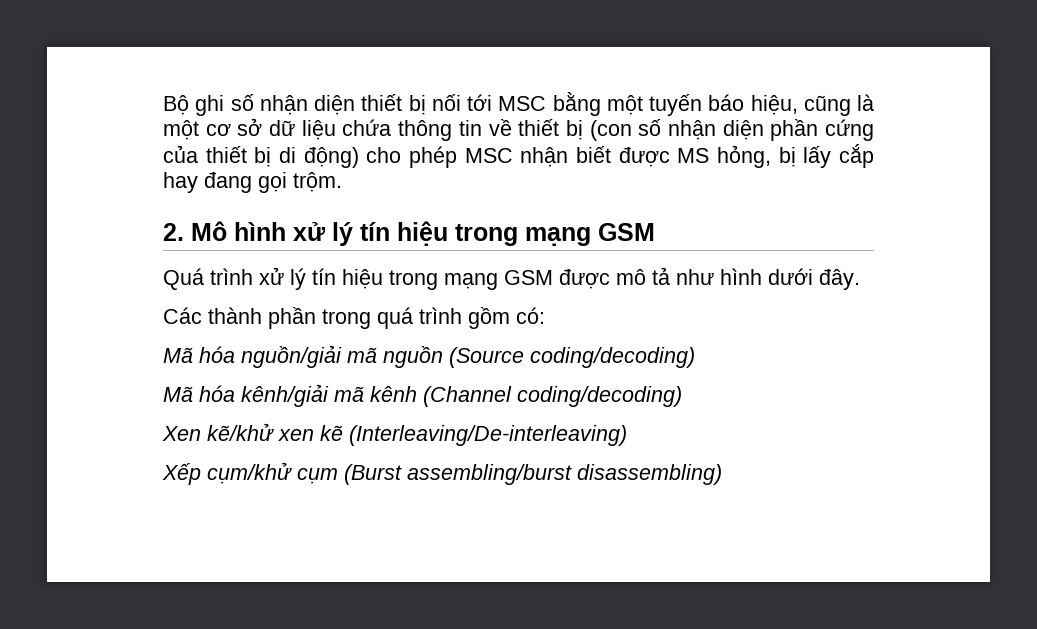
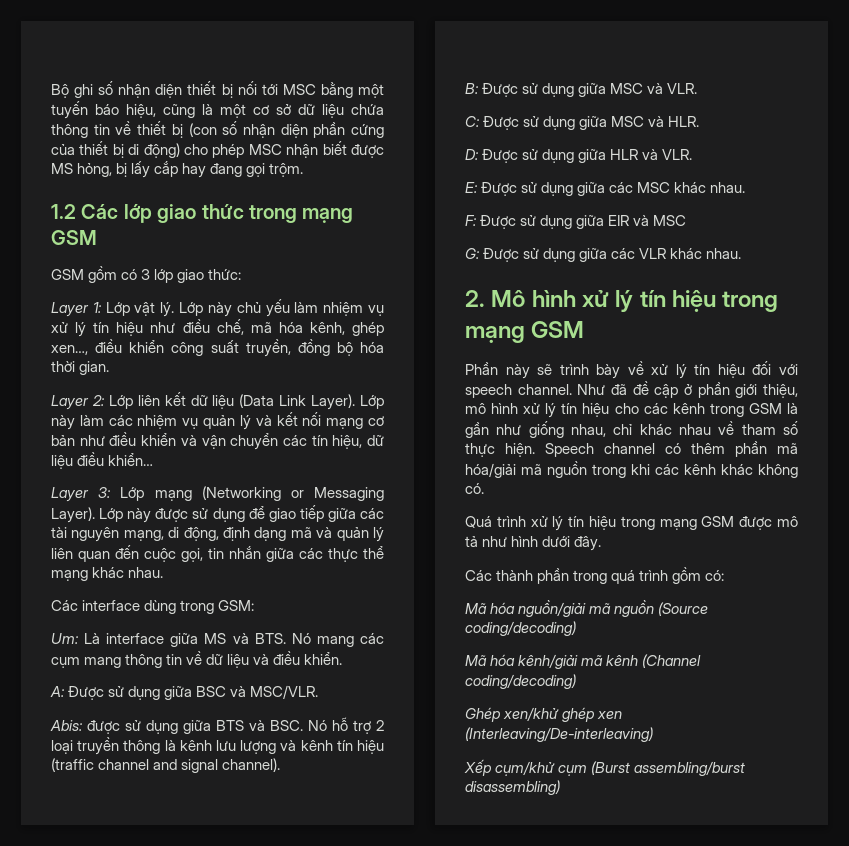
(342, 182) none -> [51,204,354,223] [51,230,97,245] [51,266,242,283] [51,299,384,317] [51,319,384,337] [51,339,384,357] [51,361,110,375] [51,392,384,410] [51,412,384,430] [51,432,384,450] [51,452,154,469] [51,486,384,502] [51,505,384,523] [51,527,384,542] [51,545,384,562] [51,567,164,581] [51,600,255,614] [51,633,384,647] [51,651,343,668] [50,685,319,700] [50,717,384,734] [51,737,384,755] [51,758,281,773] [465,83,698,97] [465,116,700,130] [465,149,693,163] [465,182,746,196] [465,215,687,229] [465,248,742,262] // 1.2 Các lớp giao thức trong mạng GSM // GSM gồm có 3 lớp giao thức: // Layer 1: Lớp vật lý. Lớp này chủ yếu làm nhiệm vụ xử lý tín hiệu như điều chế, mã hóa kênh, ghép xen…, điều khiển công suất truyền, đồng bộ hóa thời gian. // Layer 2: Lớp liên kết dữ liệu (Data Link Layer). Lớp này làm các nhiệm vụ quản lý và kết nối mạng cơ bản như điều khiển và vận chuyển các tín hiệu, dữ liệu điều khiển… // Layer 3: Lớp mạng (Networking or Messaging Layer). Lớp này được sử dụng để giao tiếp giữa các tài nguyên mạng, di động, định dạng mã và quản lý liên quan đến cuộc gọi, tin nhắn giữa các thực thể mạng khác nhau. // Các interface dùng trong GSM: // Um: Là interface giữa MS và BTS. Nó mang các cụm mang thông tin về dữ liệu và điều khiển. // A: Được sử dụng giữa BSC và MSC/VLR. // Abis: được sử dụng giữa BTS và BSC. Nó hỗ trợ 2 loại truyền thông là kênh lưu lượng và kênh tín hiệu (traffic channel and signal channel). // B: Được sử dụng giữa MSC và VLR. // C: Được sử dụng giữa MSC và HLR. // D: Được sử dụng giữa HLR và VLR. // E: Được sử dụng giữa các MSC khác nhau. // F: Được sử dụng giữa EIR và MSC // G: Được sử dụng giữa các VLR khác nhau.
(655, 232) none -> [465,361,798,379] [465,381,798,398] [465,403,798,418] [465,421,798,438] [465,441,798,457] [465,461,798,478] [465,483,484,494] // Phần này sẽ trình bày về xử lý tín hiệu đối với speech channel. Như đã đề cập ở phần giới thiệu, mô hình xử lý tín hiệu cho các kênh trong GSM là gần như giống nhau, chỉ khác nhau về tham số thực hiện. Speech channel có thêm phần mã hóa/giải mã nguồn trong khi các kênh khác không có.
[162,423,343,441] Xen kẽ/khử xen kẽ -> [465,707,623,722] Ghép xen/khử ghép xen

